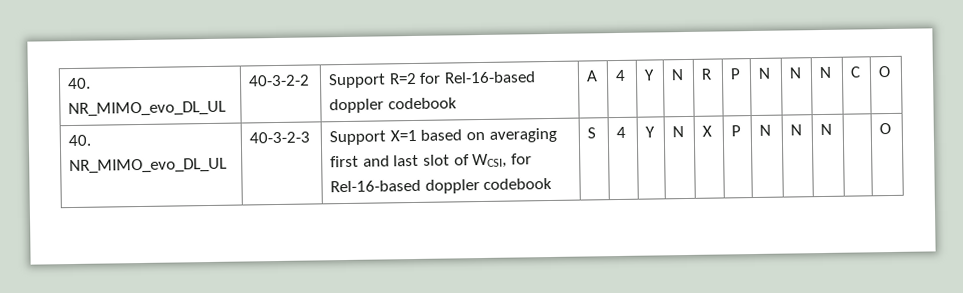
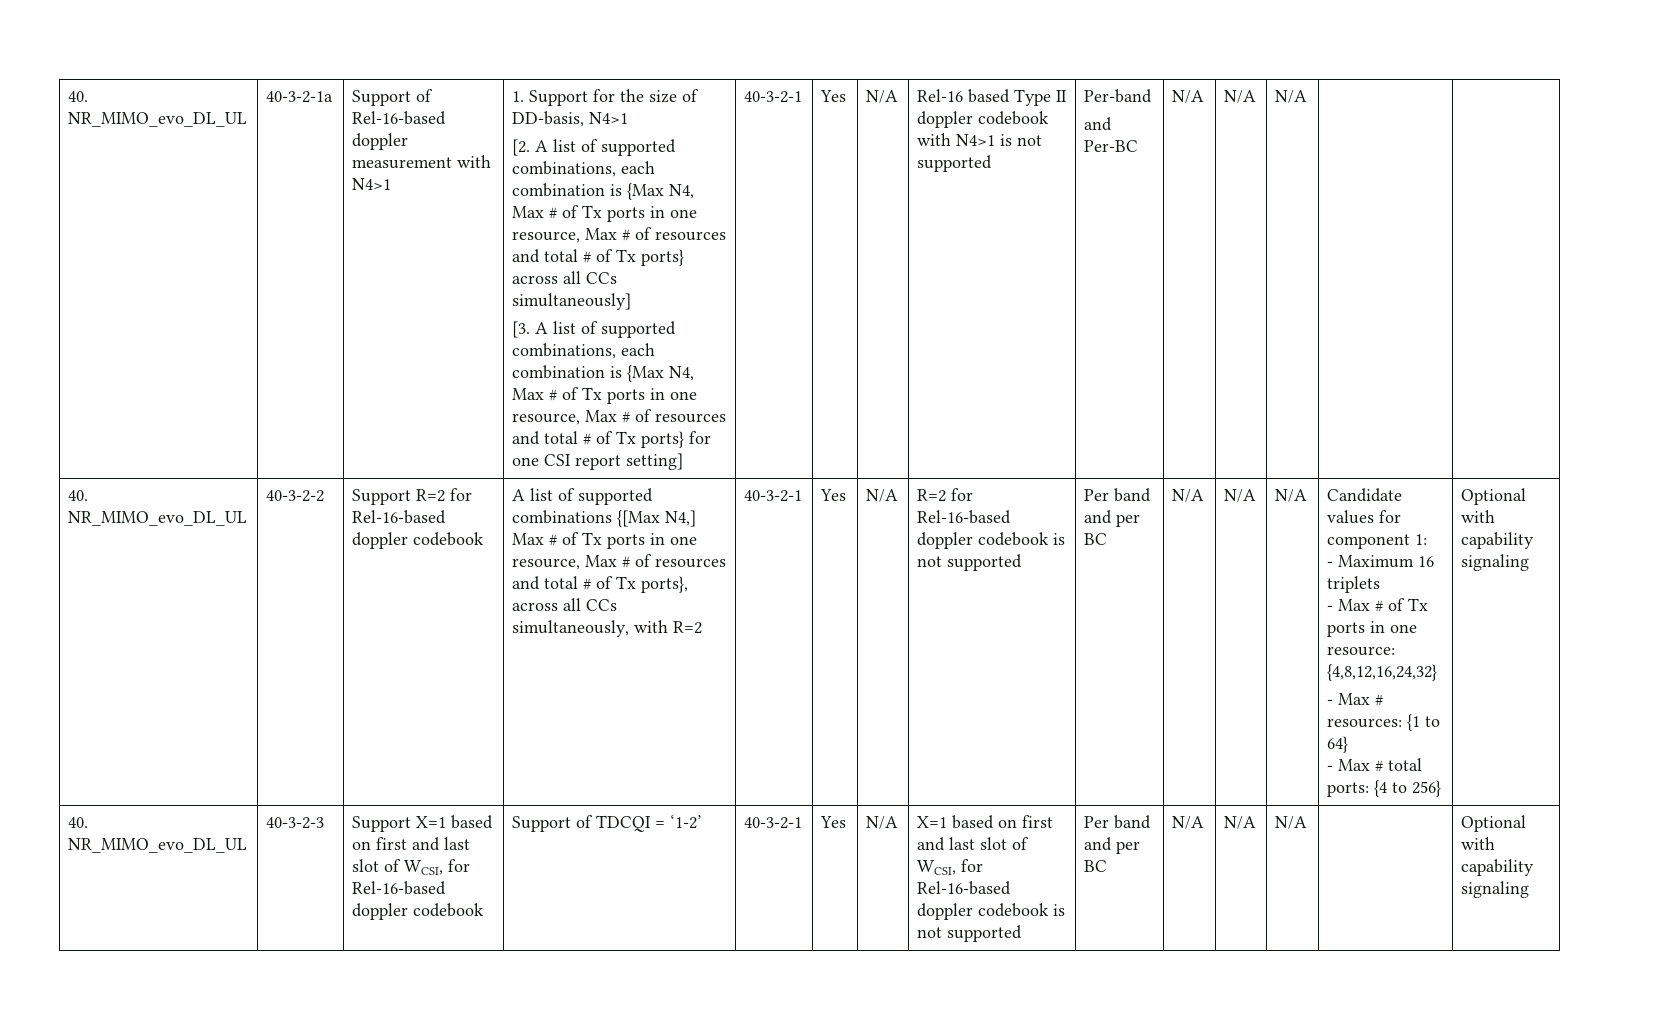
[67,77,92,90] [68,100,227,118] 40. NR_MIMO_evo_DL_UL -> [68,91,89,102] [68,112,248,127] [266,91,334,103] [352,89,434,106] [352,111,447,125] [352,133,409,150] [352,155,492,169] [352,178,392,190] [512,89,700,106] [512,111,629,127] [512,139,677,156] [512,161,656,177] [512,183,695,200] [512,205,698,222] [512,227,727,243] [512,249,685,266] [512,271,618,284] [512,293,632,310] [512,321,677,338] [512,343,656,359] [512,365,695,382] [512,387,698,404] [512,409,727,425] [512,431,712,448] [512,453,684,470] [744,91,803,103] [820,90,847,102] [866,90,899,103] [917,89,1068,106] [917,111,1050,128] [917,133,1043,146] [917,155,993,172] [1084,89,1153,103] [1084,117,1113,131] [1084,140,1139,152] [1172,90,1205,103] [1224,90,1257,103] [1275,90,1308,103] [68,490,89,501] [68,511,248,526] 40. NR_MIMO_evo_DL_UL | 40-3-2-1a | Support of Rel-16-based doppler measurement with N4>1 | 1. Support for the size of DD-basis, N4>1 // [2. A list of supported combinations, each combination is {Max N4, Max # of Tx ports in one resource, Max # of resources and total # of Tx ports} across all CCs simultaneously] // [3. A list of supported combinations, each combination is {Max N4, Max # of Tx ports in one resource, Max # of resources and total # of Tx ports} for one CSI report setting] | 40-3-2-1 | Yes | N/A | Rel-16 based Type II doppler codebook with N4>1 is not supported | Per-band // and Per-BC | N/A | N/A | N/A | | // 40. NR_MIMO_evo_DL_UL
[615,69,627,82] [644,69,656,81] [671,69,685,81] [701,68,713,80] [730,68,742,80] [758,67,772,79] [789,67,803,79] [819,66,833,79] [850,66,862,78] [878,65,892,78] | 4 | Y | N | R | P | N | N | N | C | O -> [530,488,654,505] [512,510,697,527] [512,532,698,549] [512,554,727,570] [512,576,689,593] [512,598,618,611] [512,620,703,637] [744,490,803,502] [820,489,847,501] [866,489,899,502] [917,488,974,502] [917,510,1012,524] [917,532,1066,549] [917,554,1023,571] [1084,488,1152,502] [1084,510,1141,527] [1084,533,1108,545] [1172,489,1205,502] [1224,489,1257,502] [1275,489,1308,502] [1327,488,1403,502] [1327,510,1402,524] [1327,534,1428,549] [1327,555,1435,568] [1327,576,1381,593] [1327,598,1429,612] [1327,621,1418,637] [1327,646,1396,656] [1327,664,1438,681] [1327,693,1384,706] [1327,714,1441,731] [1327,736,1349,753] [1327,758,1423,772] [1327,780,1442,797] [1461,488,1527,505] [1461,510,1496,523] [1461,532,1535,549] [1461,554,1530,571] list of supported combinations {[Max N4,] Max # of Tx ports in one resource, Max # of resources and total # of Tx ports}, across all CCs simultaneously, with R=2 | 40-3-2-1 | Yes | N/A | R=2 for Rel-16-based doppler codebook is not supported | Per band and per BC | N/A | N/A | N/A | Candidate values for component 1: // - Maximum 16 triplets // - Max # of Tx ports in one resource: {4,8,12,16,24,32} // - Max # resources: {1 to 64} // - Max # total ports: {4 to 256} | Optional with capability signaling
[488,127,557,143] averaging -> (372, 845) none
[587,127,597,139] [616,126,627,139] [645,126,656,138] [672,126,685,138] [702,125,713,137] [731,125,742,137] [759,124,772,136] [790,124,803,136] [820,123,833,136] [879,122,892,135] S | 4 | Y | N | X | P | N | N | N | | O -> [512,814,703,832] [744,817,803,829] [820,816,847,828] [866,816,899,829] [917,815,1054,829] [917,837,1030,851] [917,859,984,875] [917,881,1012,895] [917,903,1066,920] [917,925,1023,942] [1084,815,1152,829] [1084,837,1141,854] [1084,860,1108,872] [1172,816,1205,829] [1224,816,1257,829] [1275,816,1308,829] [1461,815,1527,832] [1461,837,1496,850] [1461,859,1535,876] [1461,881,1530,898] Support of TDCQI = ‘1-2’ | 40-3-2-1 | Yes | N/A | X=1 based on first and last slot of WCSI, for Rel-16-based doppler codebook is not supported | Per band and per BC | N/A | N/A | N/A | | Optional with capability signaling

